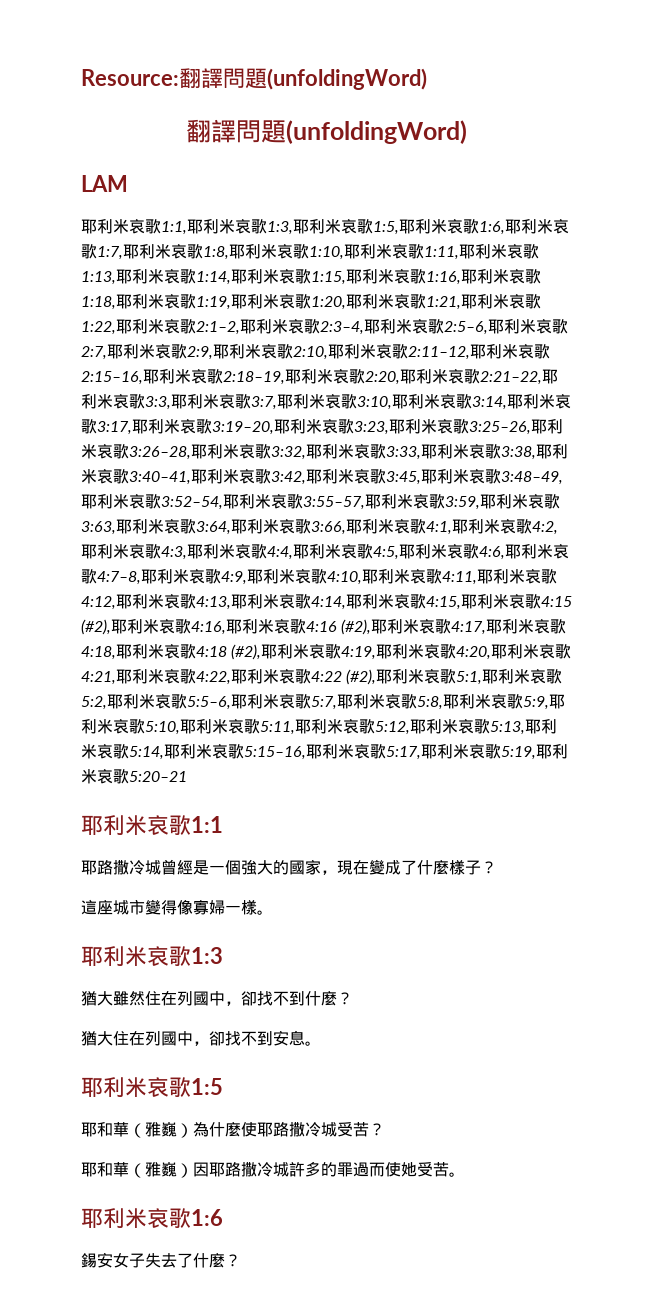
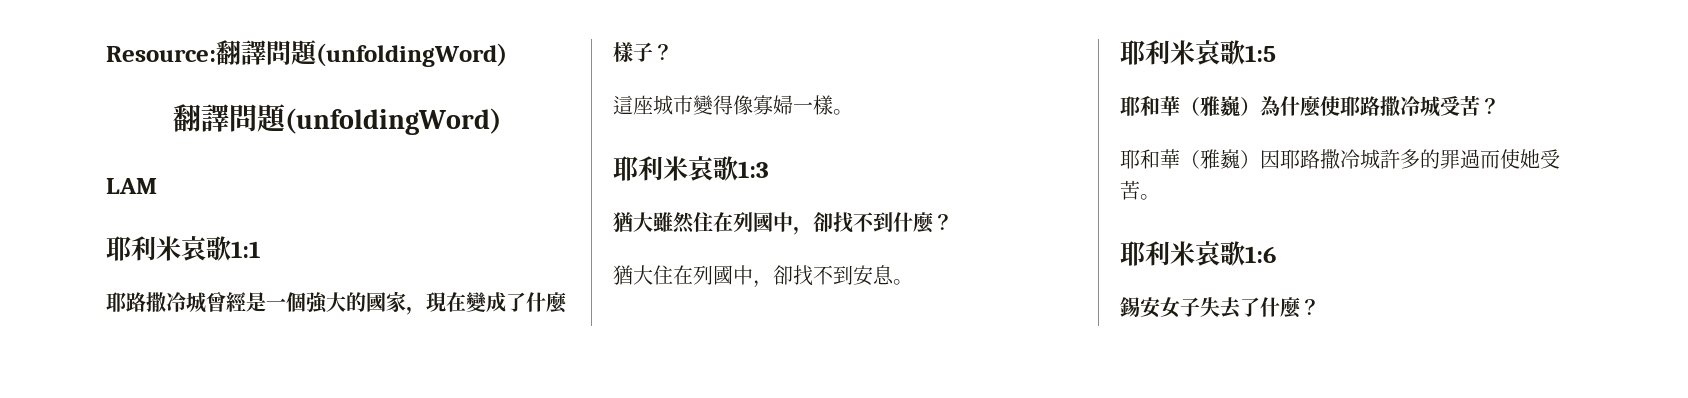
[81,219,569,235] [81,244,539,260] [81,269,541,285] [81,294,541,310] [81,319,568,335] [81,344,550,360] [81,369,558,385] [81,394,571,410] [81,419,563,435] [81,444,568,460] [81,469,563,485] [81,494,560,510] [81,519,558,535] [81,544,569,560] [81,569,557,585] [81,594,572,610] [81,619,567,635] [81,644,572,660] [81,669,563,685] [81,694,565,710] [81,719,557,735] [81,744,568,760] [81,769,187,784] // 耶利米哀歌1:1,耶利米哀歌1:3,耶利米哀歌1:5,耶利米哀歌1:6,耶利米哀歌1:7,耶利米哀歌1:8,耶利米哀歌1:10,耶利米哀歌1:11,耶利米哀歌1:13,耶利米哀歌1:14,耶利米哀歌1:15,耶利米哀歌1:16,耶利米哀歌1:18,耶利米哀歌1:19,耶利米哀歌1:20,耶利米哀歌1:21,耶利米哀歌1:22,耶利米哀歌2:1–2,耶利米哀歌2:3–4,耶利米哀歌2:5–6,耶利米哀歌2:7,耶利米哀歌2:9,耶利米哀歌2:10,耶利米哀歌2:11–12,耶利米哀歌2:15–16,耶利米哀歌2:18–19,耶利米哀歌2:20,耶利米哀歌2:21–22,耶利米哀歌3:3,耶利米哀歌3:7,耶利米哀歌3:10,耶利米哀歌3:14,耶利米哀歌3:17,耶利米哀歌3:19–20,耶利米哀歌3:23,耶利米哀歌3:25–26,耶利米哀歌3:26–28,耶利米哀歌3:32,耶利米哀歌3:33,耶利米哀歌3:38,耶利米哀歌3:40–41,耶利米哀歌3:42,耶利米哀歌3:45,耶利米哀歌3:48–49,耶利米哀歌3:52–54,耶利米哀歌3:55–57,耶利米哀歌3:59,耶利米哀歌3:63,耶利米哀歌3:64,耶利米哀歌3:66,耶利米哀歌4:1,耶利米哀歌4:2,耶利米哀歌4:3,耶利米哀歌4:4,耶利米哀歌4:5,耶利米哀歌4:6,耶利米哀歌4:7–8,耶利米哀歌4:9,耶利米哀歌4:10,耶利米哀歌4:11,耶利米哀歌4:12,耶利米哀歌4:13,耶利米哀歌4:14,耶利米哀歌4:15,耶利米哀歌4:15 (#2),耶利米哀歌4:16,耶利米哀歌4:16 (#2),耶利米哀歌4:17,耶利米哀歌4:18,耶利米哀歌4:18 (#2),耶利米哀歌4:19,耶利米哀歌4:20,耶利米哀歌4:21,耶利米哀歌4:22,耶利米哀歌4:22 (#2),耶利米哀歌5:1,耶利米哀歌5:2,耶利米哀歌5:5–6,耶利米哀歌5:7,耶利米哀歌5:8,耶利米哀歌5:9,耶利米哀歌5:10,耶利米哀歌5:11,耶利米哀歌5:12,耶利米哀歌5:13,耶利米哀歌5:14,耶利米哀歌5:15–16,耶利米哀歌5:17,耶利米哀歌5:19,耶利米哀歌5:20–21 -> (157, 186) none

